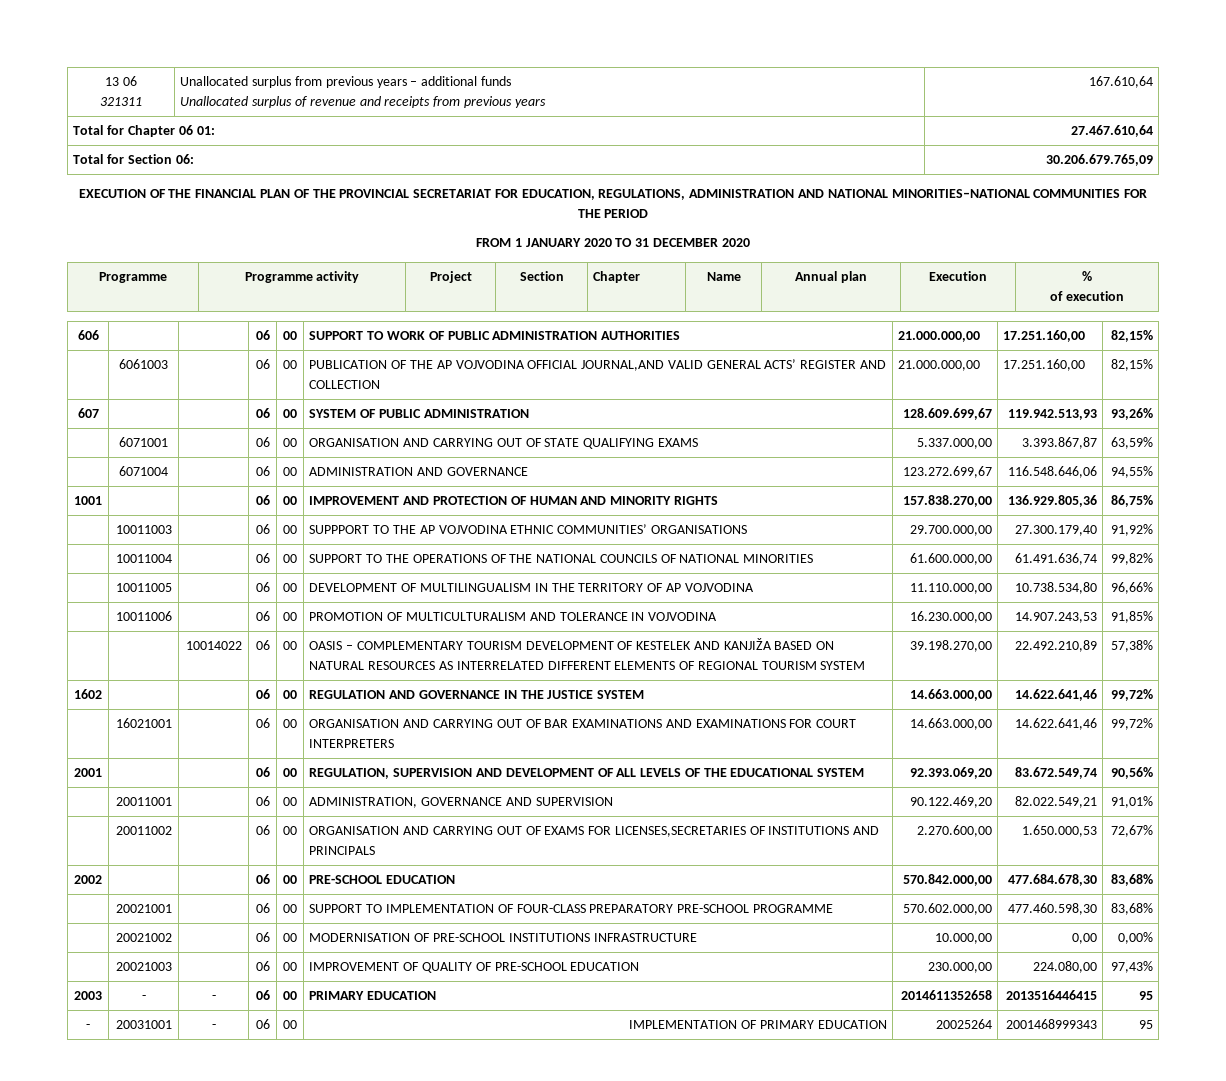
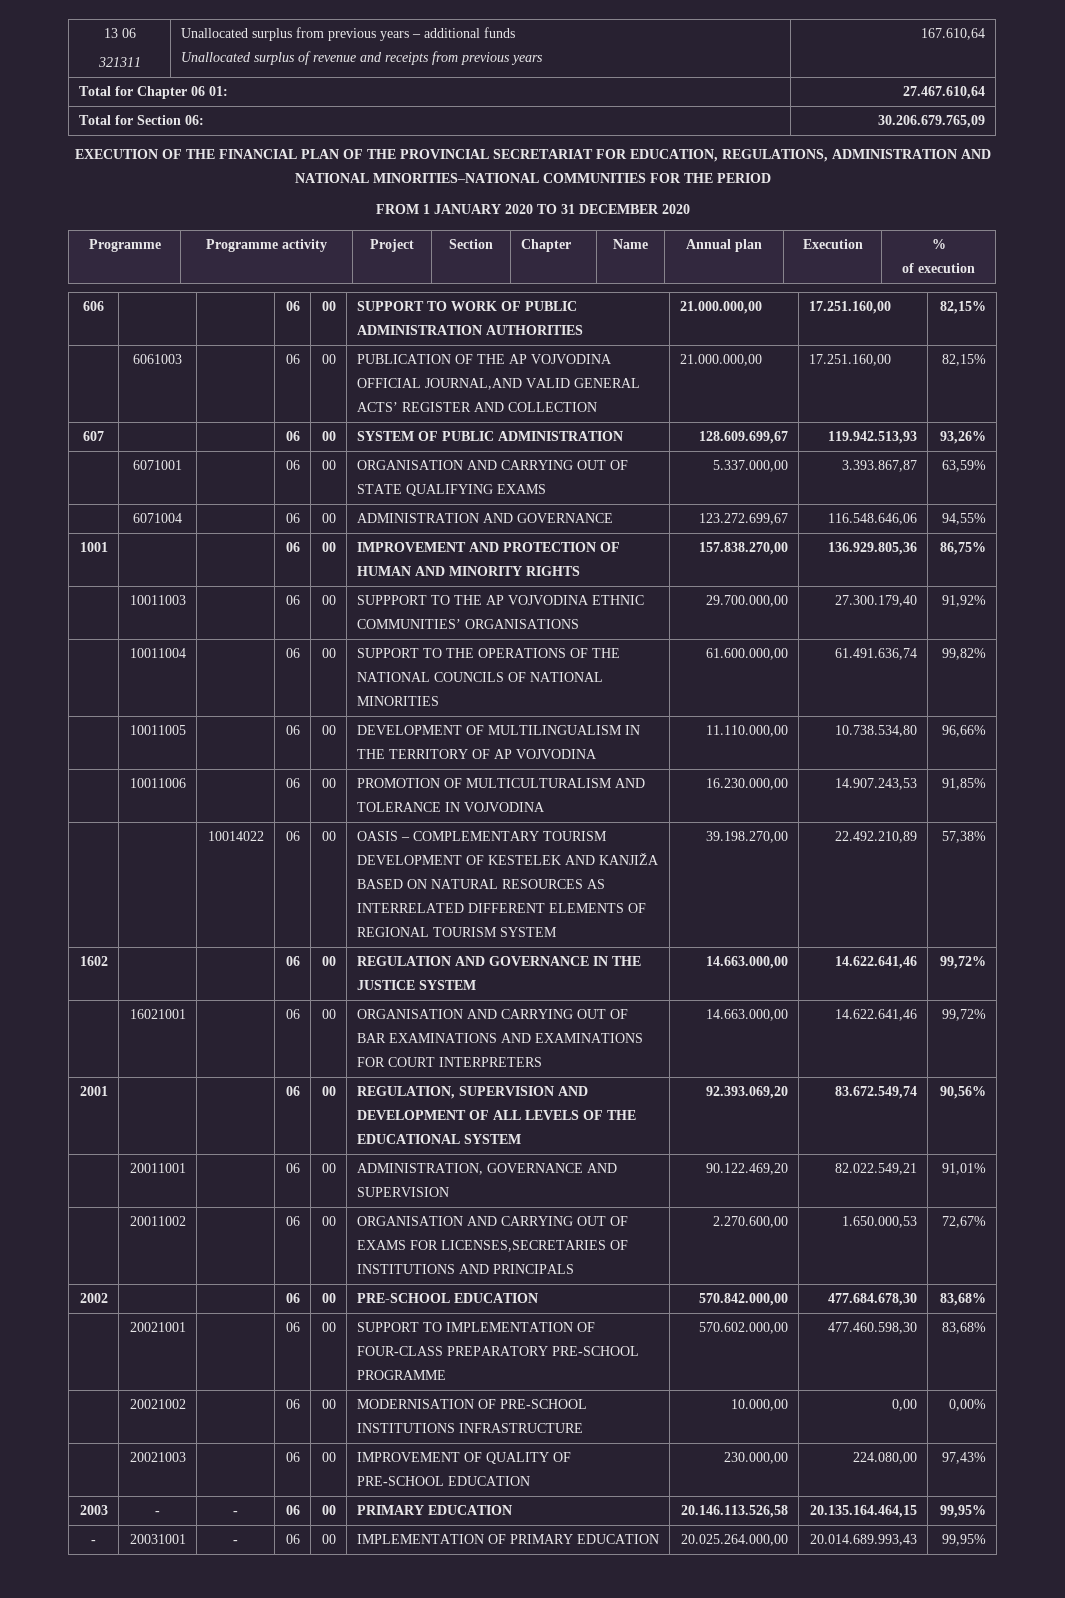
[900,990,992,1000] [1005,990,1097,1000] [1138,991,1153,1000] 2014611352658 | 2013516446415 | 95 -> [681,1505,789,1518] [810,1505,918,1518] [940,1505,987,1518] 20.146.113.526,58 | 20.135.164.464,15 | 99,95%
[935,1019,992,1029] [1005,1019,1097,1029] [1138,1020,1153,1029] 20025264 | 2001468999343 | 95 -> [681,1534,789,1546] [810,1534,918,1546] [942,1534,987,1546] 20.025.264.000,00 | 20.014.689.993,43 | 99,95%

